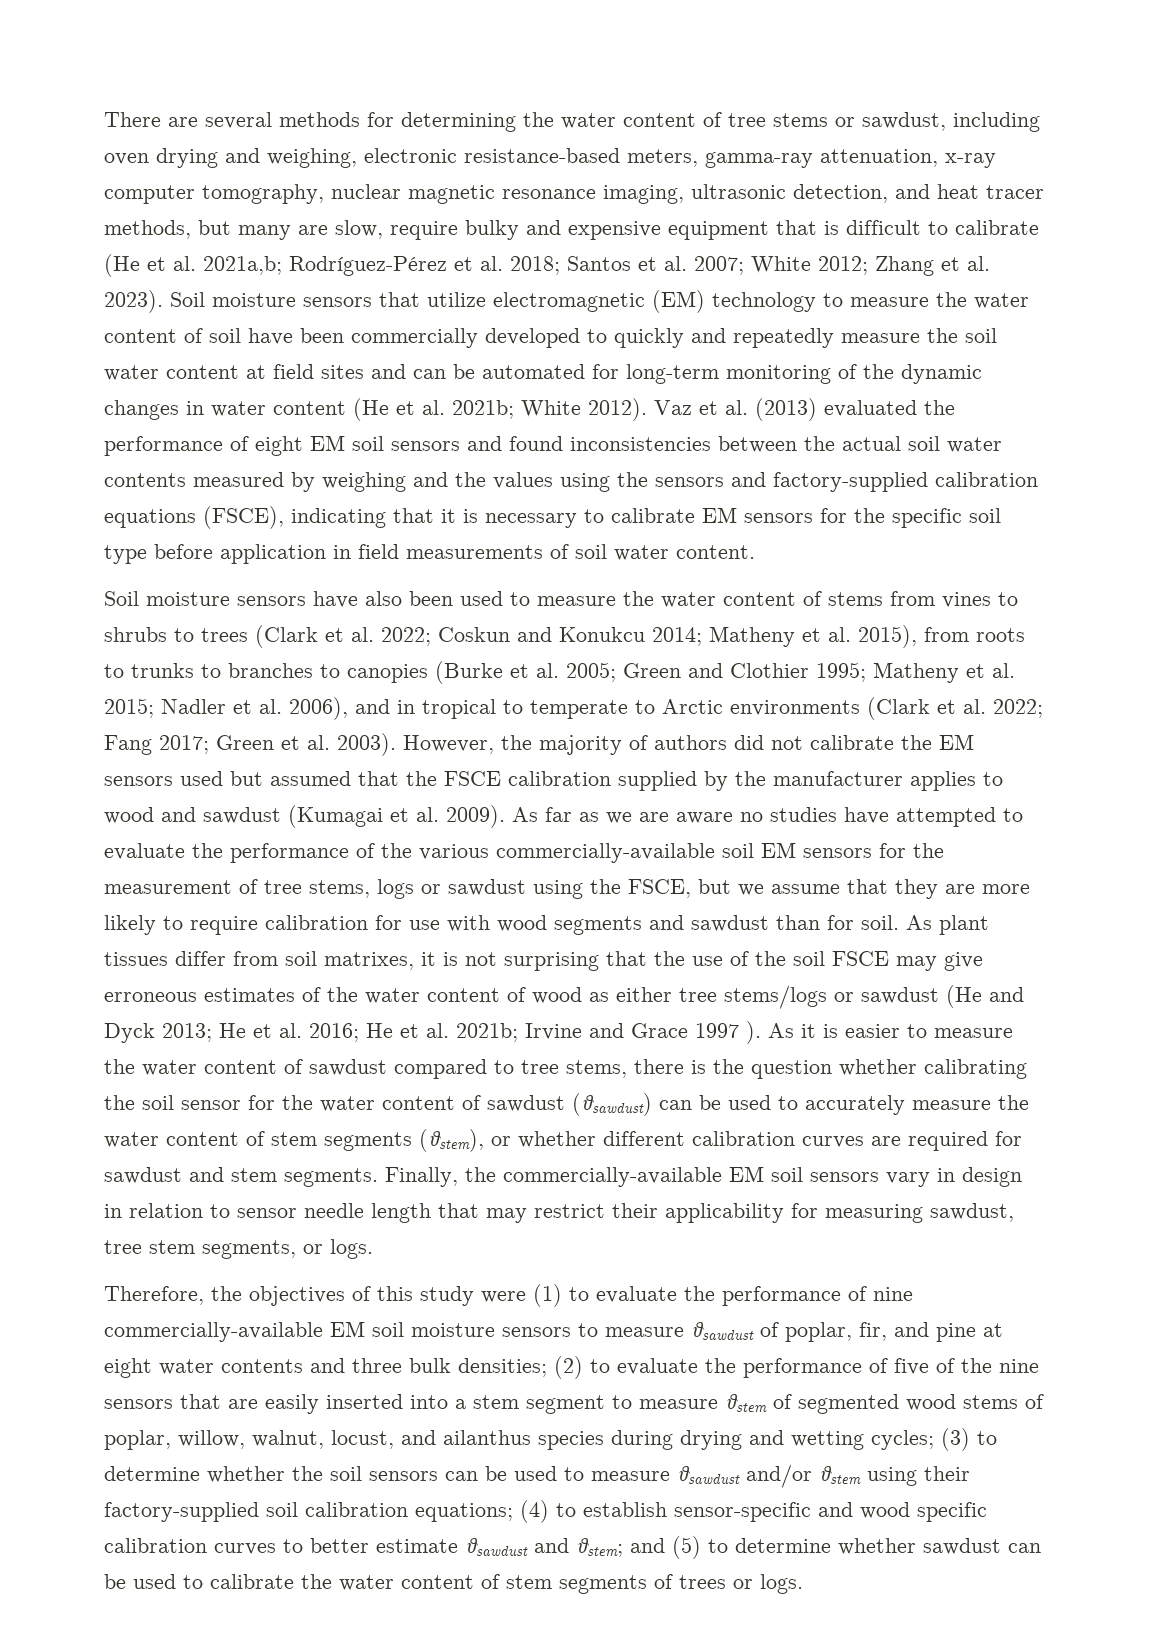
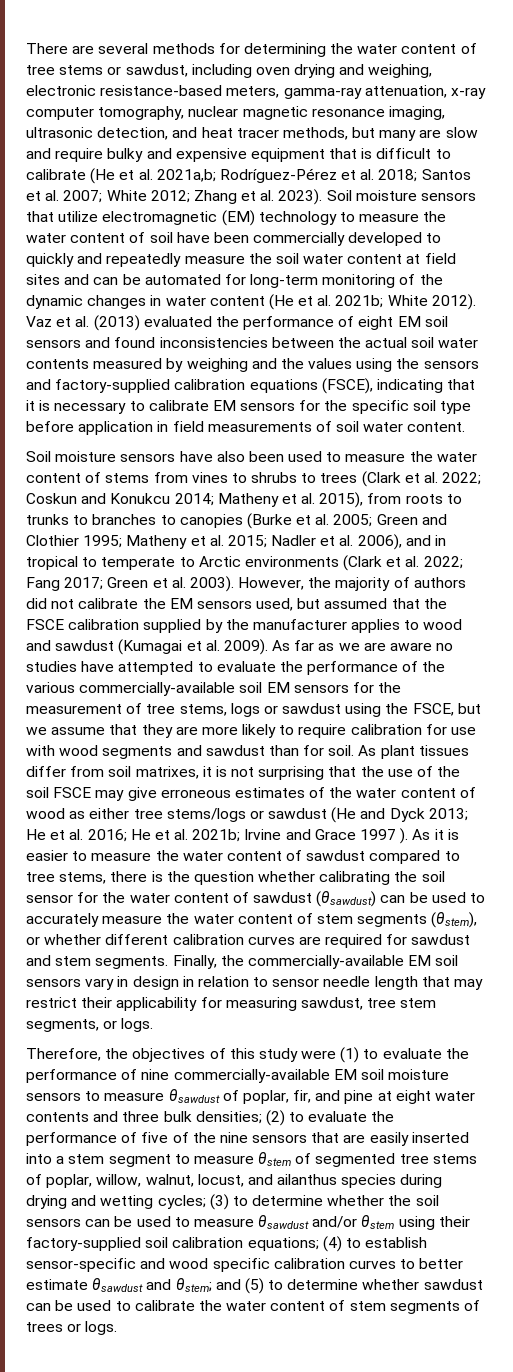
[335,220,383,239] slow, -> [445,127,478,138] [26,148,51,159] slow and
[180,771,223,786] used -> [256,598,294,611] used,
[906,1394,956,1411] wood -> [399,1154,429,1164] tree

